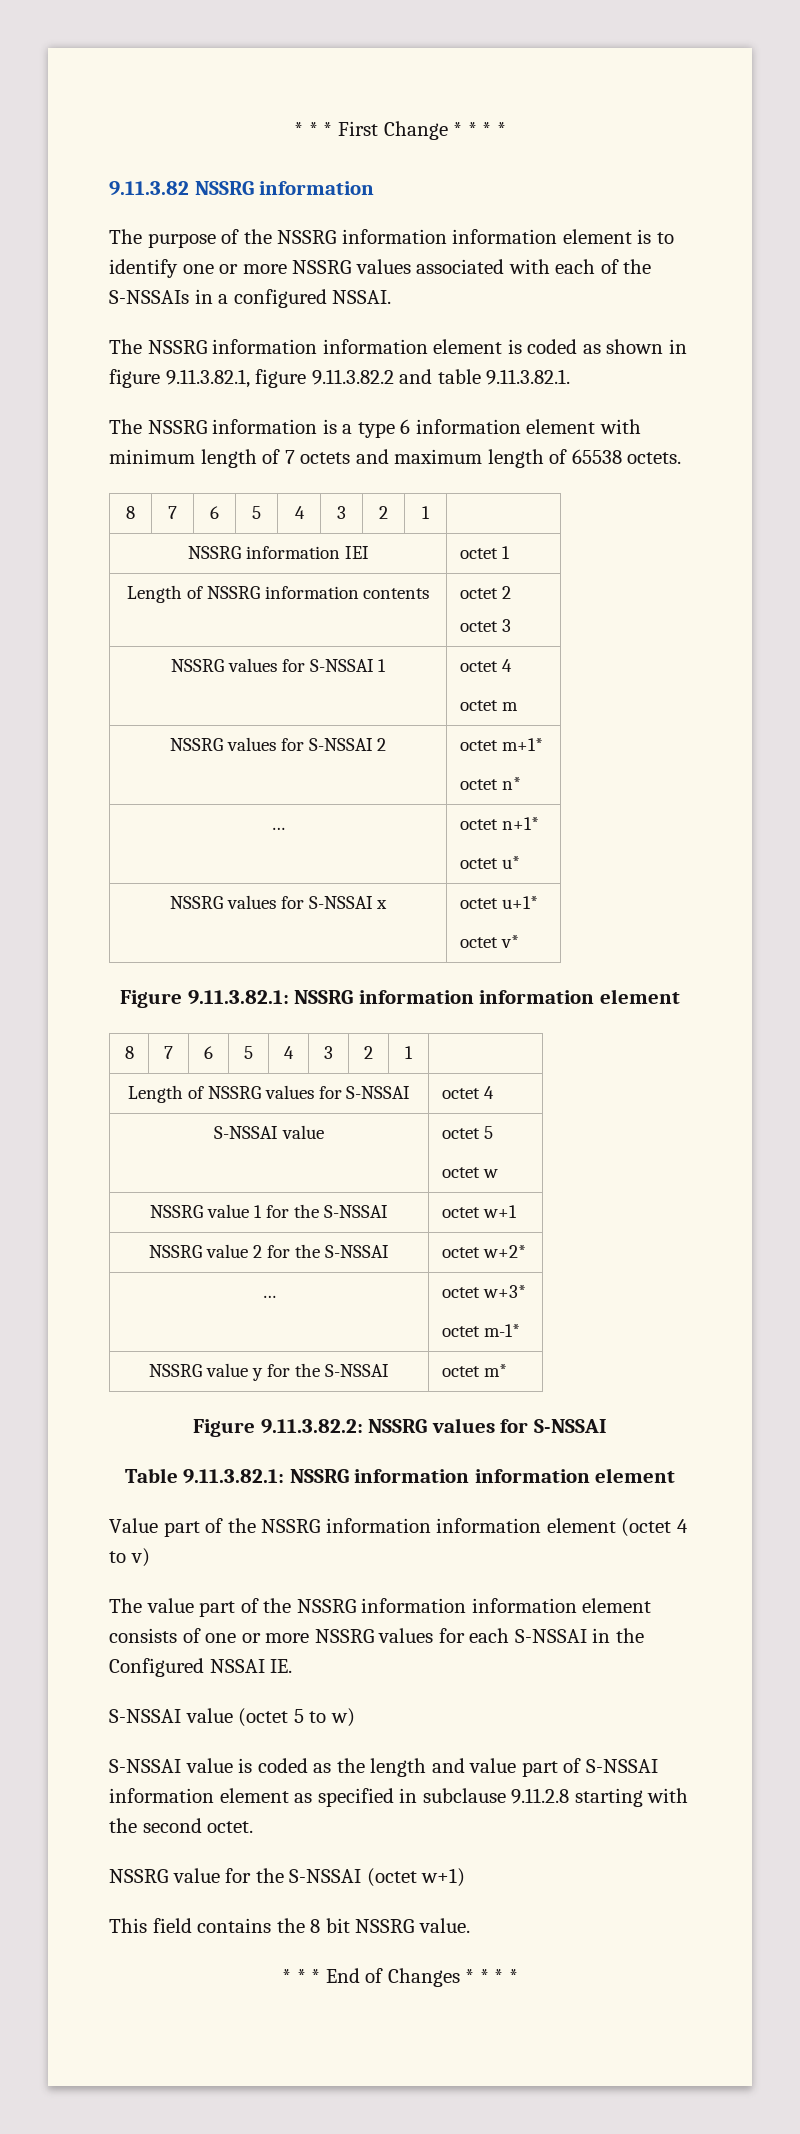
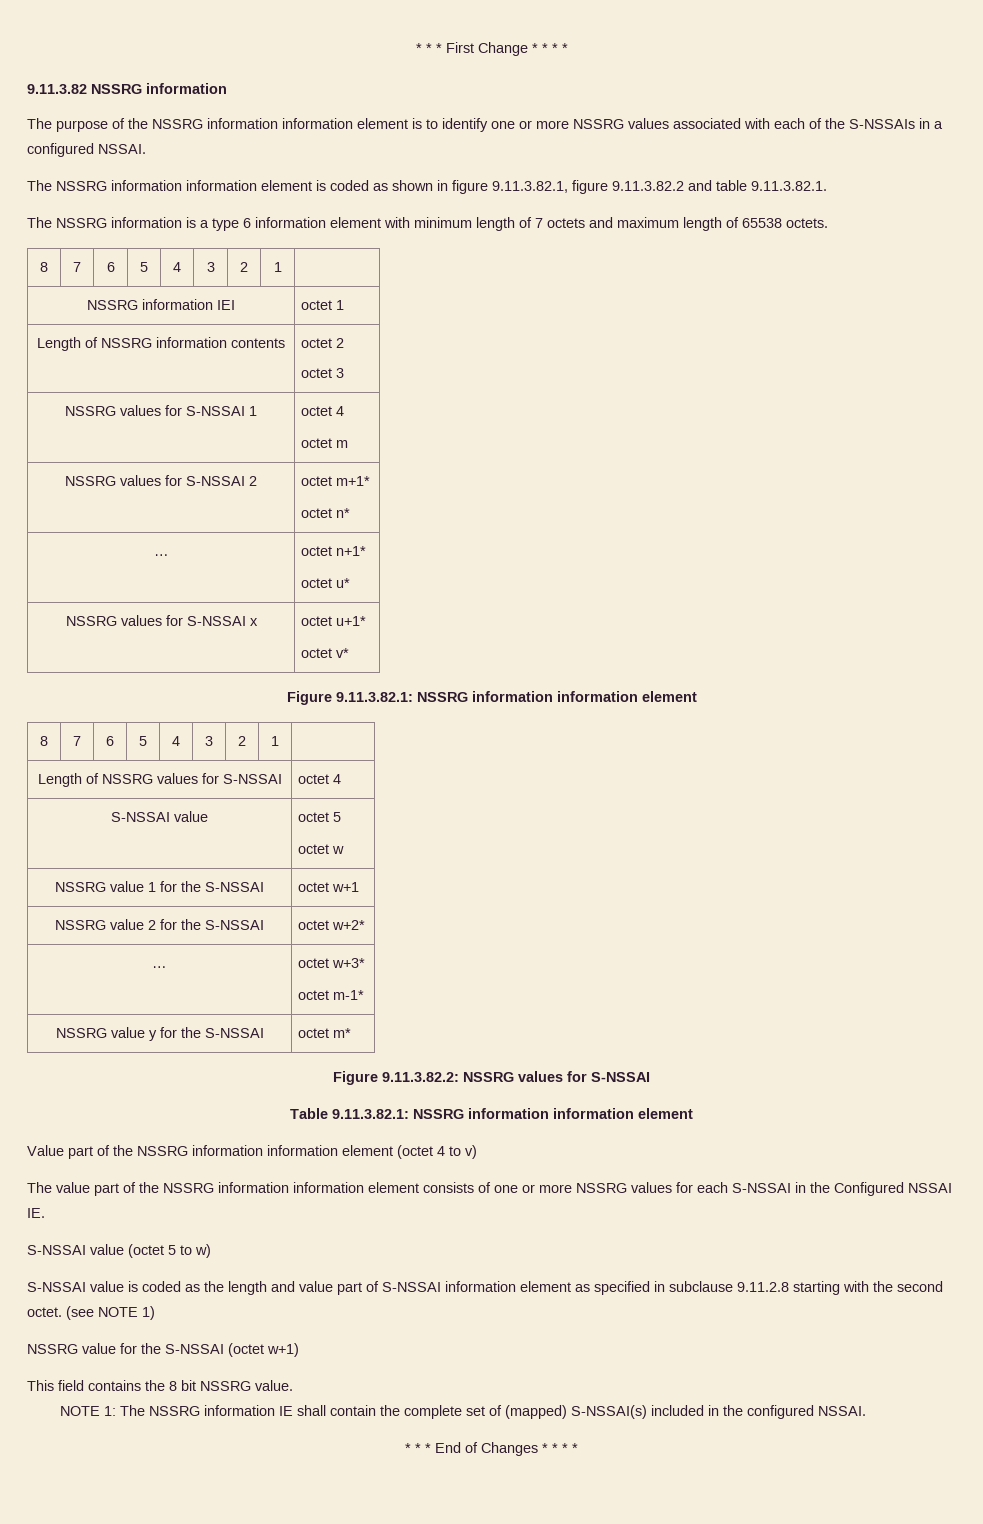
(254, 1827) none -> [66,1306,155,1320] (see NOTE 1)
(470, 1925) none -> [59,1405,866,1419] // NOTE 1: The NSSRG information IE shall contain the complete set of (mapped) S-NSSAI(s) included in the configured NSSAI.

